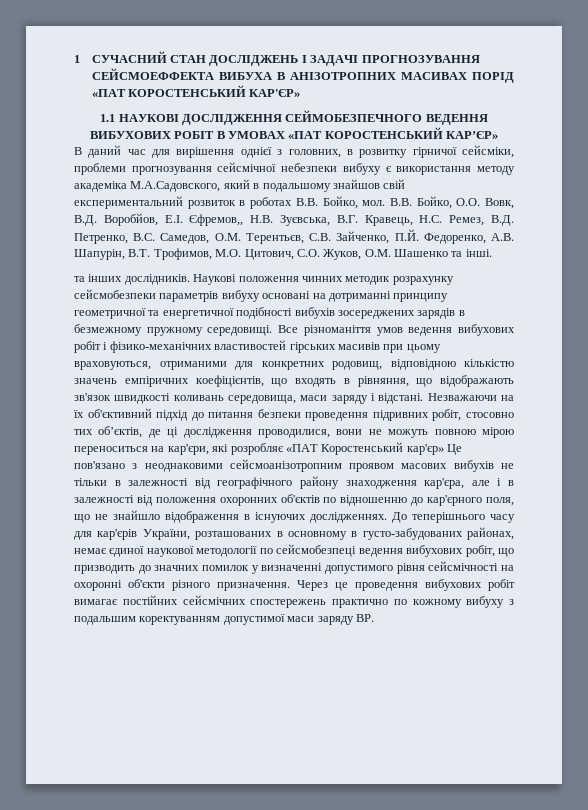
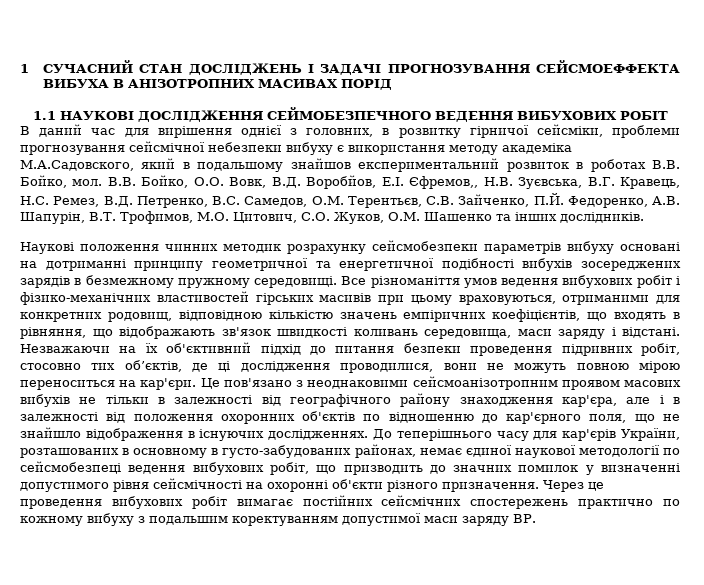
[91,85,301,97] «ПАТ КОРОСТЕНСЬКИЙ КАР'ЄР» -> (392, 84) none
[216,127,499,139] В УМОВАХ «ПАТ КОРОСТЕНСЬКИЙ КАР’ЄР» -> (668, 115) none
[383,179,406,189] свій -> (351, 163) none
[465,249,492,257] [74,276,85,282] iнші. // та -> (511, 217) none
(190, 279) none -> (644, 217) //
[167,442,444,455] кар'єри, які розробляє «ПАТ Коростенський кар'єр» -> [140,378,197,390] кар'єри.

